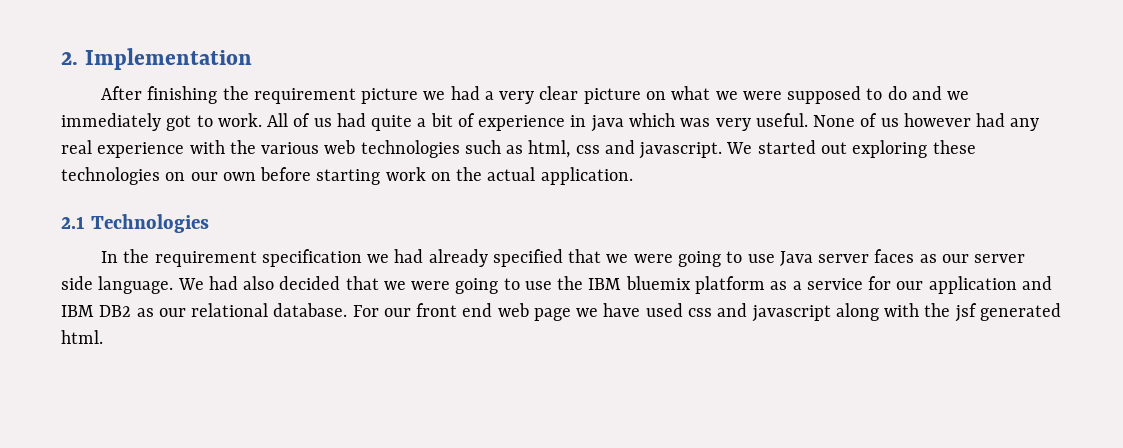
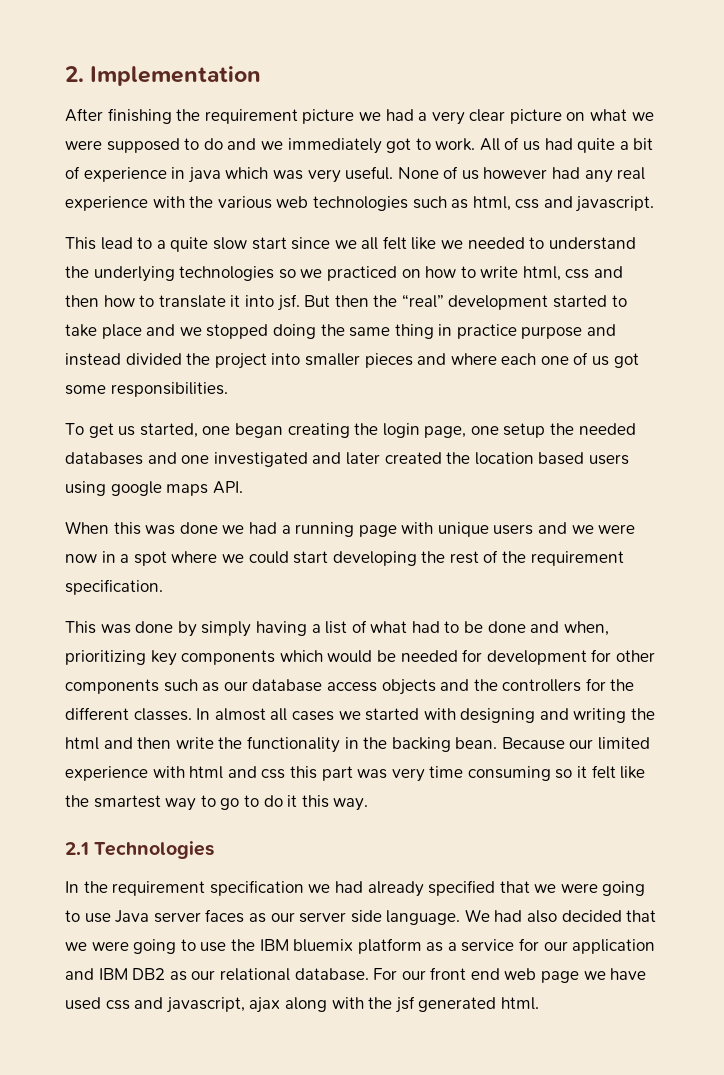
[726,140,976,158] [61,167,633,185] We started out exploring these technologies on our own before starting work on the actual application. -> [65,236,636,252] [65,266,624,282] [65,294,627,311] [65,324,617,339] [65,352,639,369] [65,382,228,397] [65,423,636,438] [65,452,629,467] [65,481,243,496] [65,521,636,537] [65,550,624,566] [65,579,163,595] [65,620,609,637] [65,649,655,666] [65,678,635,695] [65,707,656,723] [65,736,651,753] [65,765,646,782] [65,795,369,811] // This lead to a quite slow start since we all felt like we needed to understand the underlying technologies so we practiced on how to write html, css and then how to translate it into jsf. But then the “real” development started to take place and we stopped doing the same thing in practice purpose and instead divided the project into smaller pieces and where each one of us got some responsibilities. // To get us started, one began creating the login page, one setup the needed databases and one investigated and later created the location based users using google maps API. // When this was done we had a running page with unique users and we were now in a spot where we could start developing the rest of the requirement specification. // This was done by simply having a list of what had to be done and when, prioritizing key components which would be needed for development for other components such as our database access objects and the controllers for the different classes. In almost all cases we started with designing and writing the html and then write the functionality in the backing bean. Because our limited experience with html and css this part was very time consuming so it felt like the smartest way to go to do it this way.
[751,305,831,322] javascript -> [165,997,281,1013] javascript, ajax

